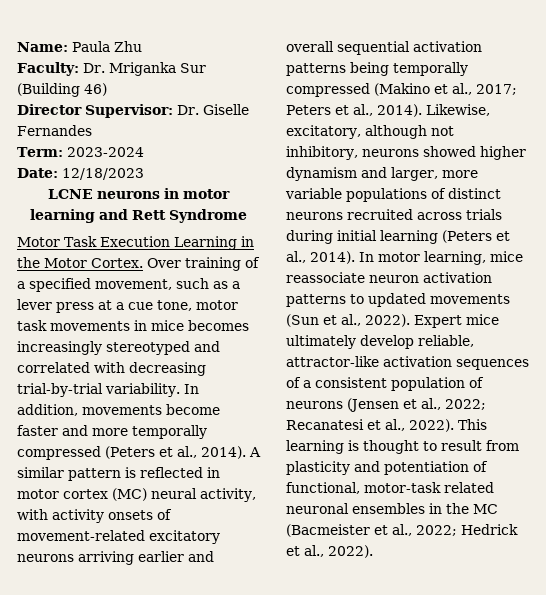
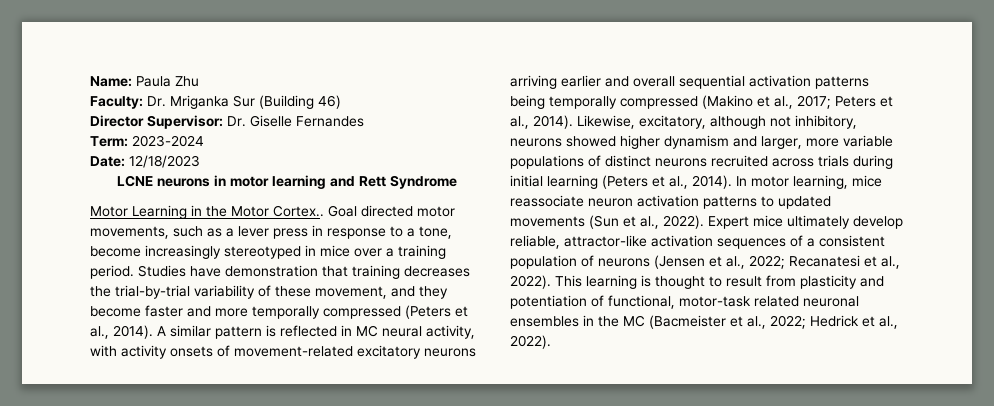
[64,236,170,247] Task Execution -> (128, 211) none
[91,257,260,271] [17,278,172,292] Cortex. Over training of a specified movement, -> [273,205,455,217] [90,226,169,239] Cortex.. Goal directed motor movements,
[98,300,238,311] [17,320,249,331] [17,341,220,355] [17,362,206,376] [17,383,199,397] [17,404,162,416] at a cue tone, motor task movements in mice becomes increasingly stereotyped and correlated with decreasing trial-by-trial variability. In addition, movements -> [312,225,452,239] [90,245,446,259] [90,265,470,279] [90,285,448,299] in response to a tone, become increasingly stereotyped in mice over a training period. Studies have demonstration that training decreases the trial-by-trial variability of these movement, and they
[17,488,147,501] motor cortex (MC) -> [356,325,378,337] MC

